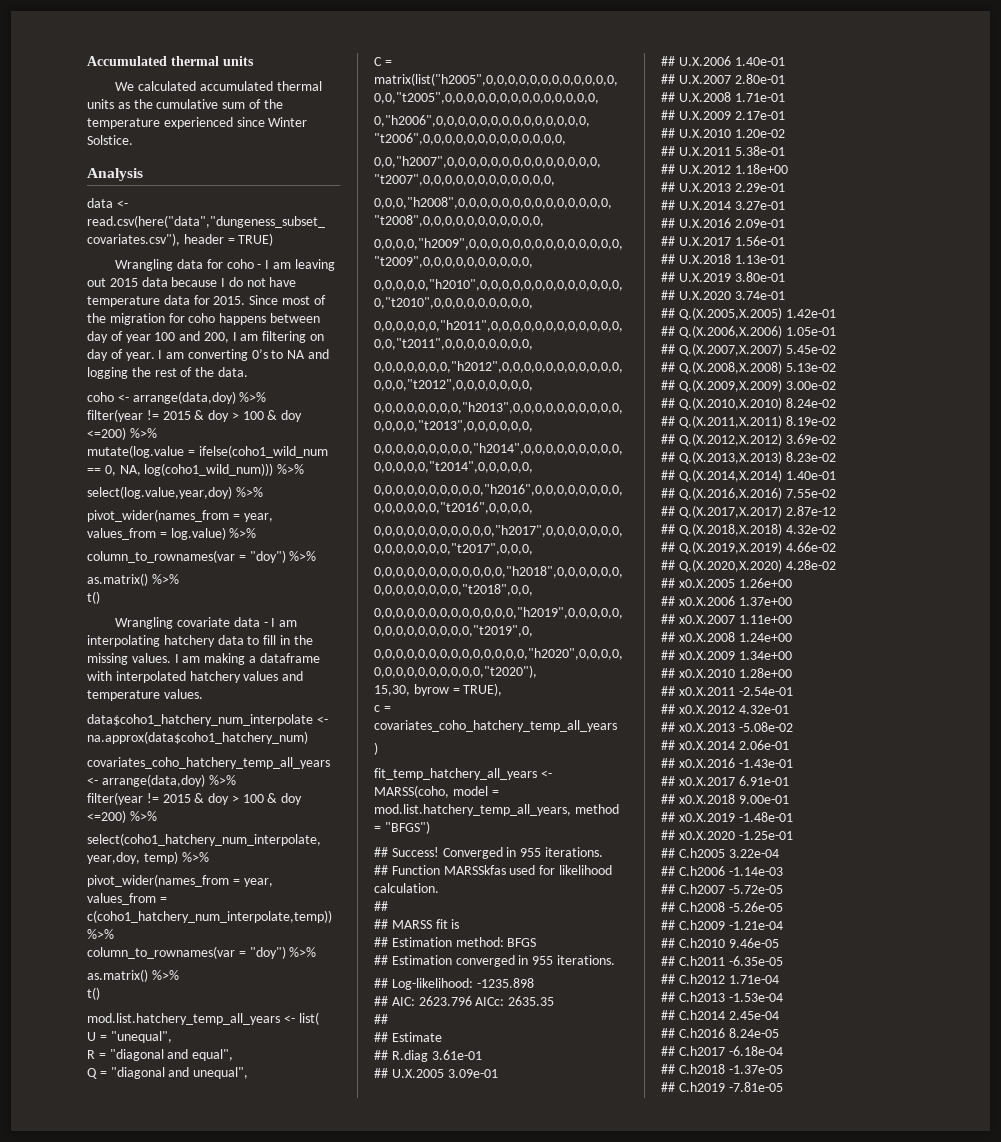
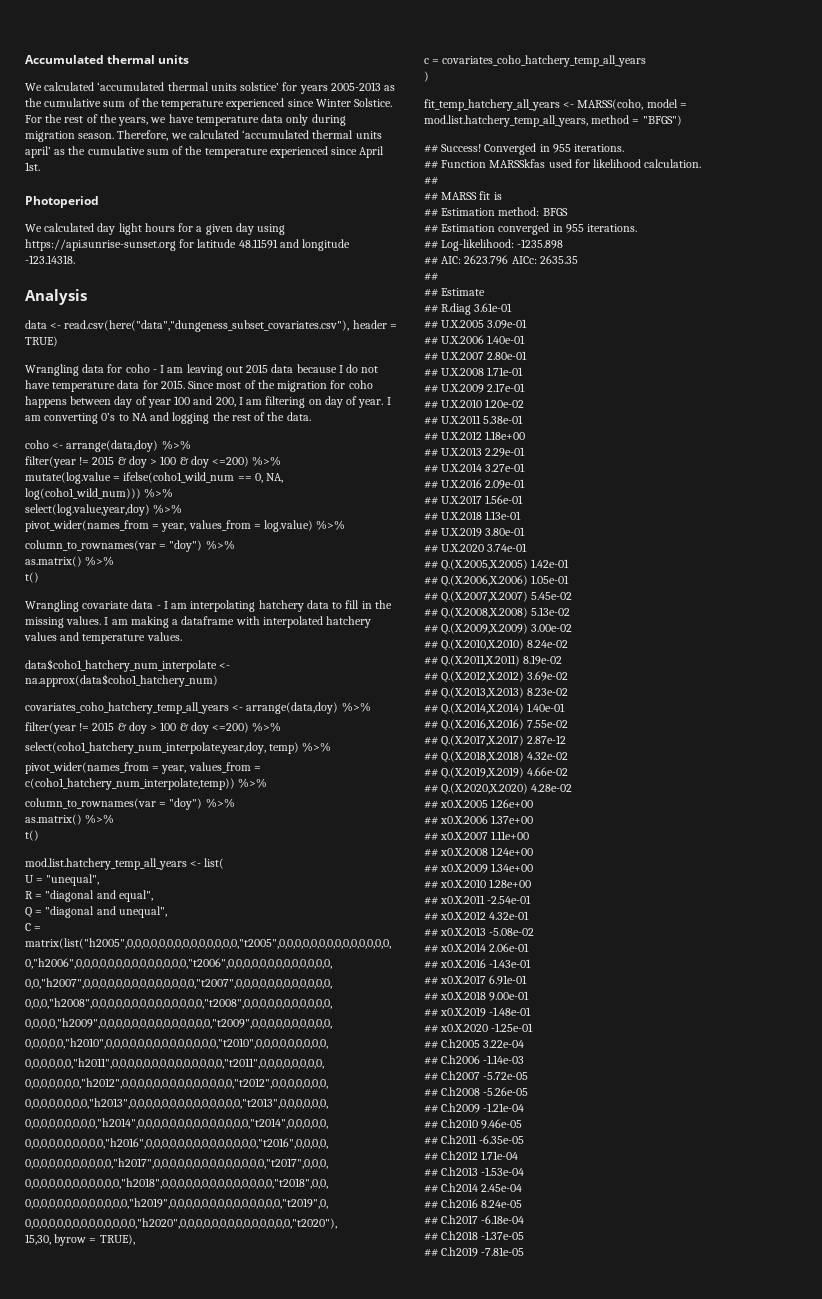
[199,81,322,91] [87,99,114,109] accumulated thermal units -> [97,82,381,94] ‘accumulated thermal units solstice’ for years 2005-2013
(133, 140) none -> [25,114,346,126] [25,130,382,142] [25,146,385,158] [25,162,40,171] [25,196,99,208] [25,223,286,235] [25,239,351,251] [25,255,75,264] For the rest of the years, we have temperature data only during migration season. Therefore, we calculated ‘accumulated thermal units april’ as the cumulative sum of the temperature experienced since April 1st. // Photoperiod // We calculated day light hours for a given day using https://api.sunrise-sunset.org for latitude 48.11591 and longitude -123.14318.

